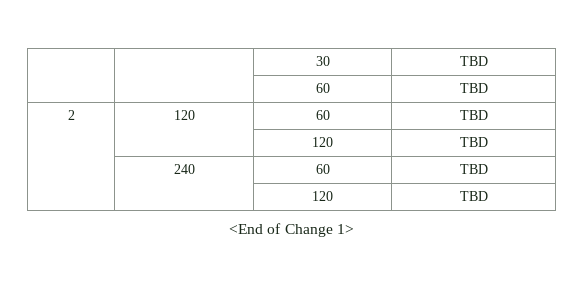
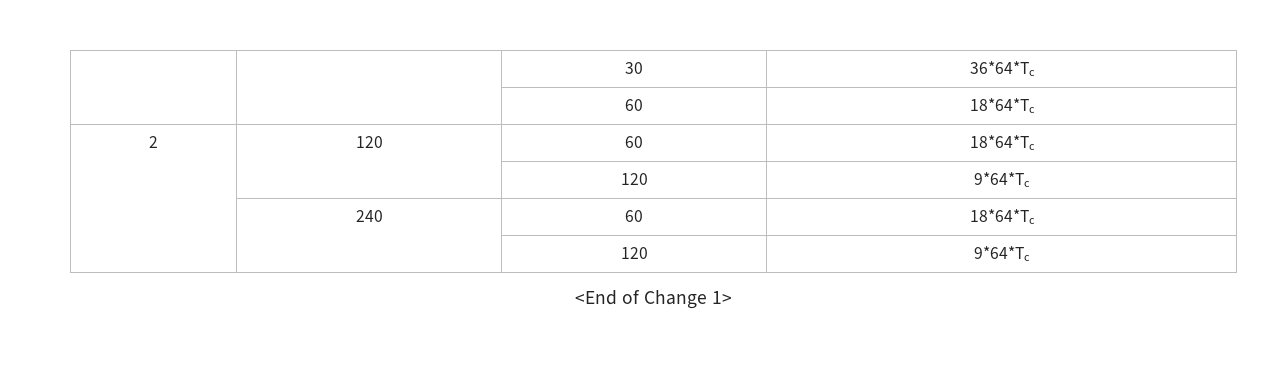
[459,56,488,66] [315,83,330,93] [459,83,488,93] TBD // | | 60 | TBD -> [969,61,1035,76] [625,99,643,111] [969,98,1035,113] 36*64*Tc // | | 60 | 18*64*Tc
[459,110,488,120] [312,137,333,147] [459,137,488,147] TBD // | | 120 | TBD -> [969,135,1035,150] [620,173,648,185] [974,172,1030,187] 18*64*Tc // | | 120 | 9*64*Tc
[459,164,488,174] [312,191,333,201] [459,191,488,201] TBD // | | 120 | TBD -> [969,209,1035,224] [620,247,648,259] [974,246,1030,261] 18*64*Tc // | | 120 | 9*64*Tc

